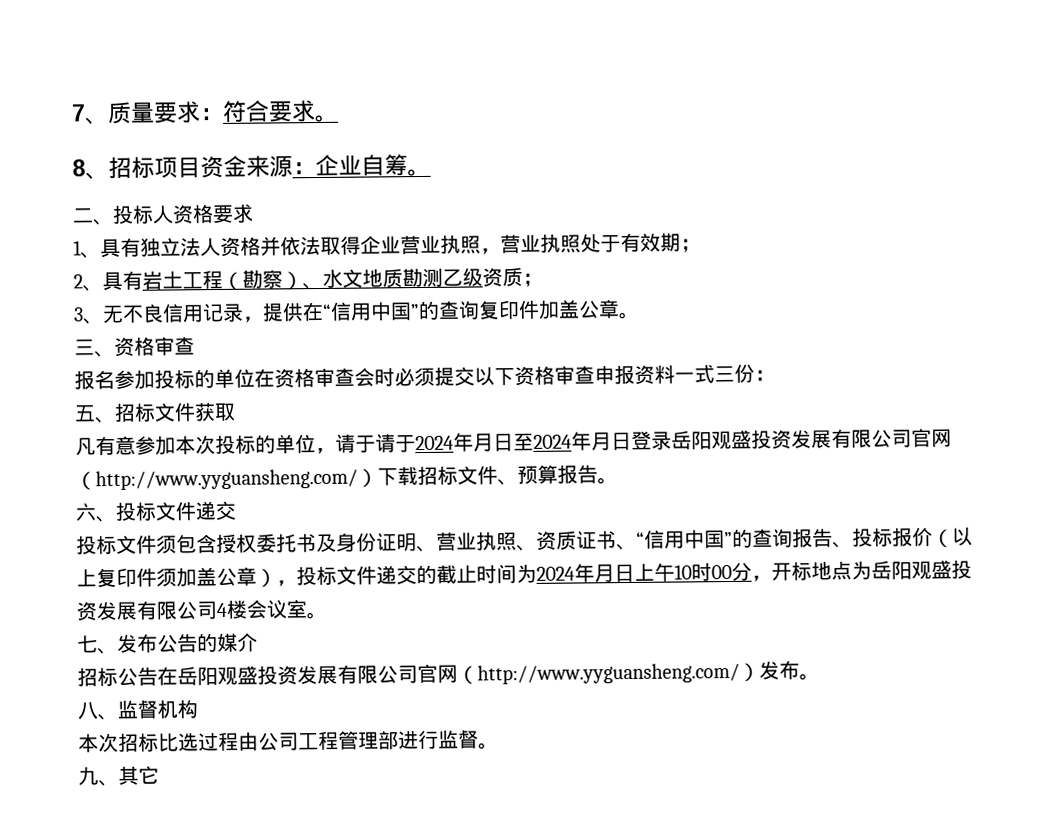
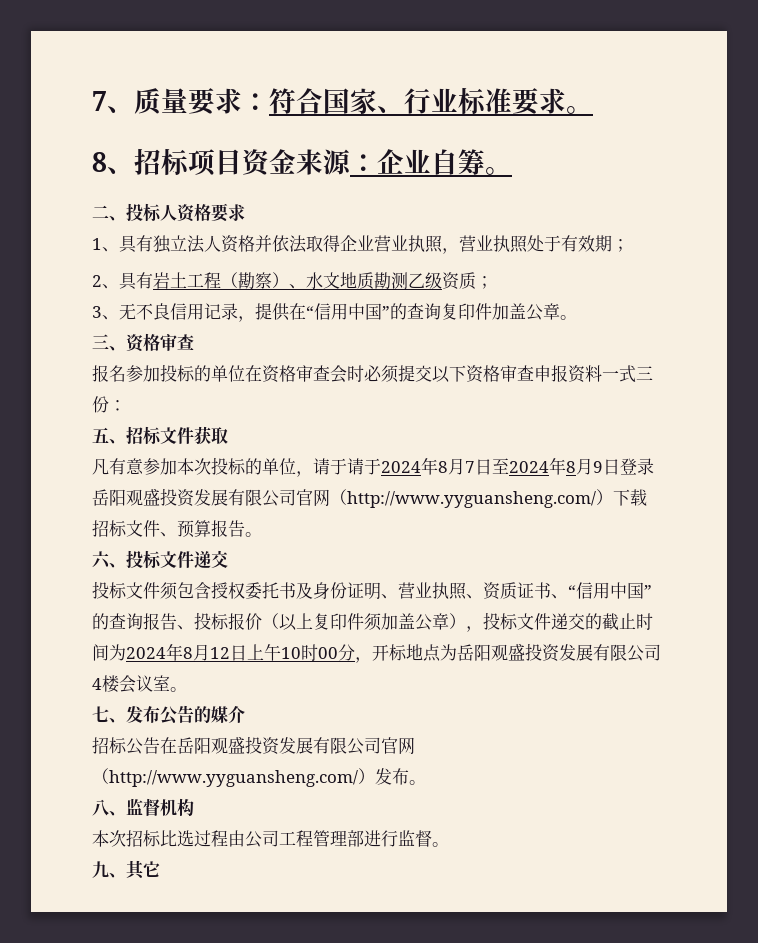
(270, 111) none -> [323,87,512,115] 国家、行业标准
[473,431,612,452] 月日至2024年月 -> [438,457,603,475] 8月7日至2024年8月9
[594,564,615,583] 月 -> [183,644,230,661] 8月12

